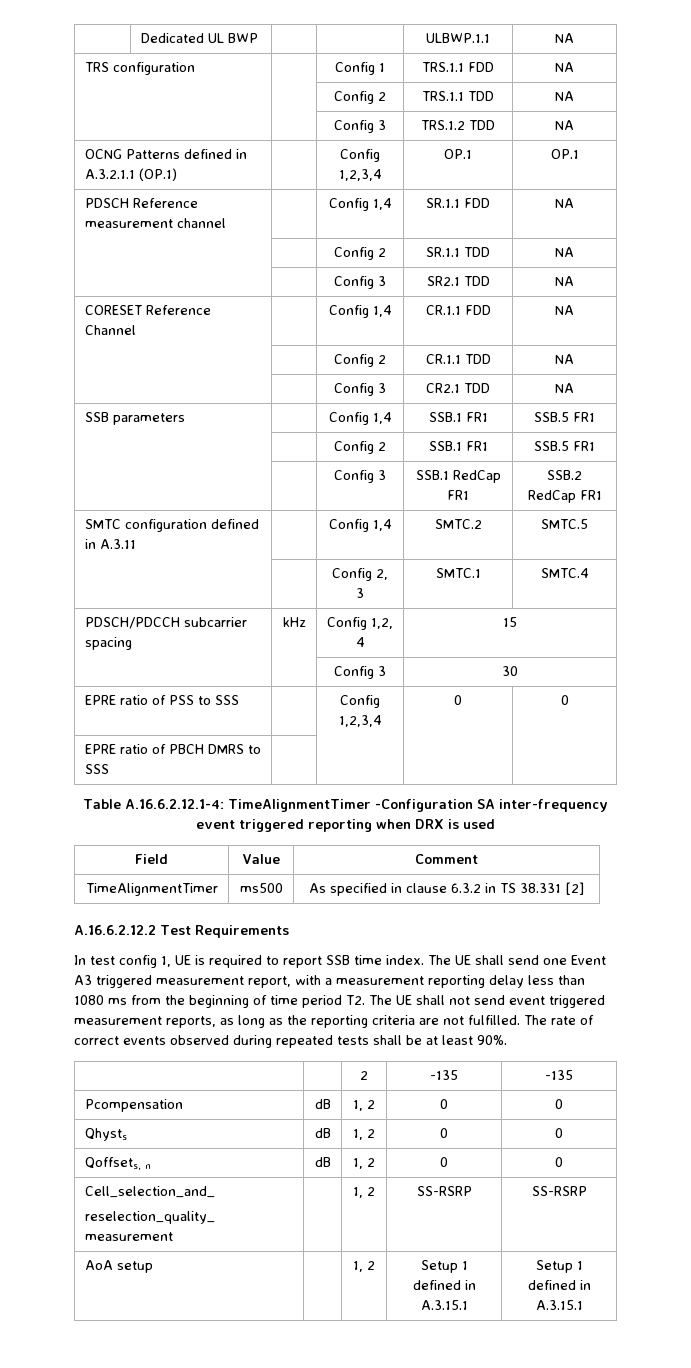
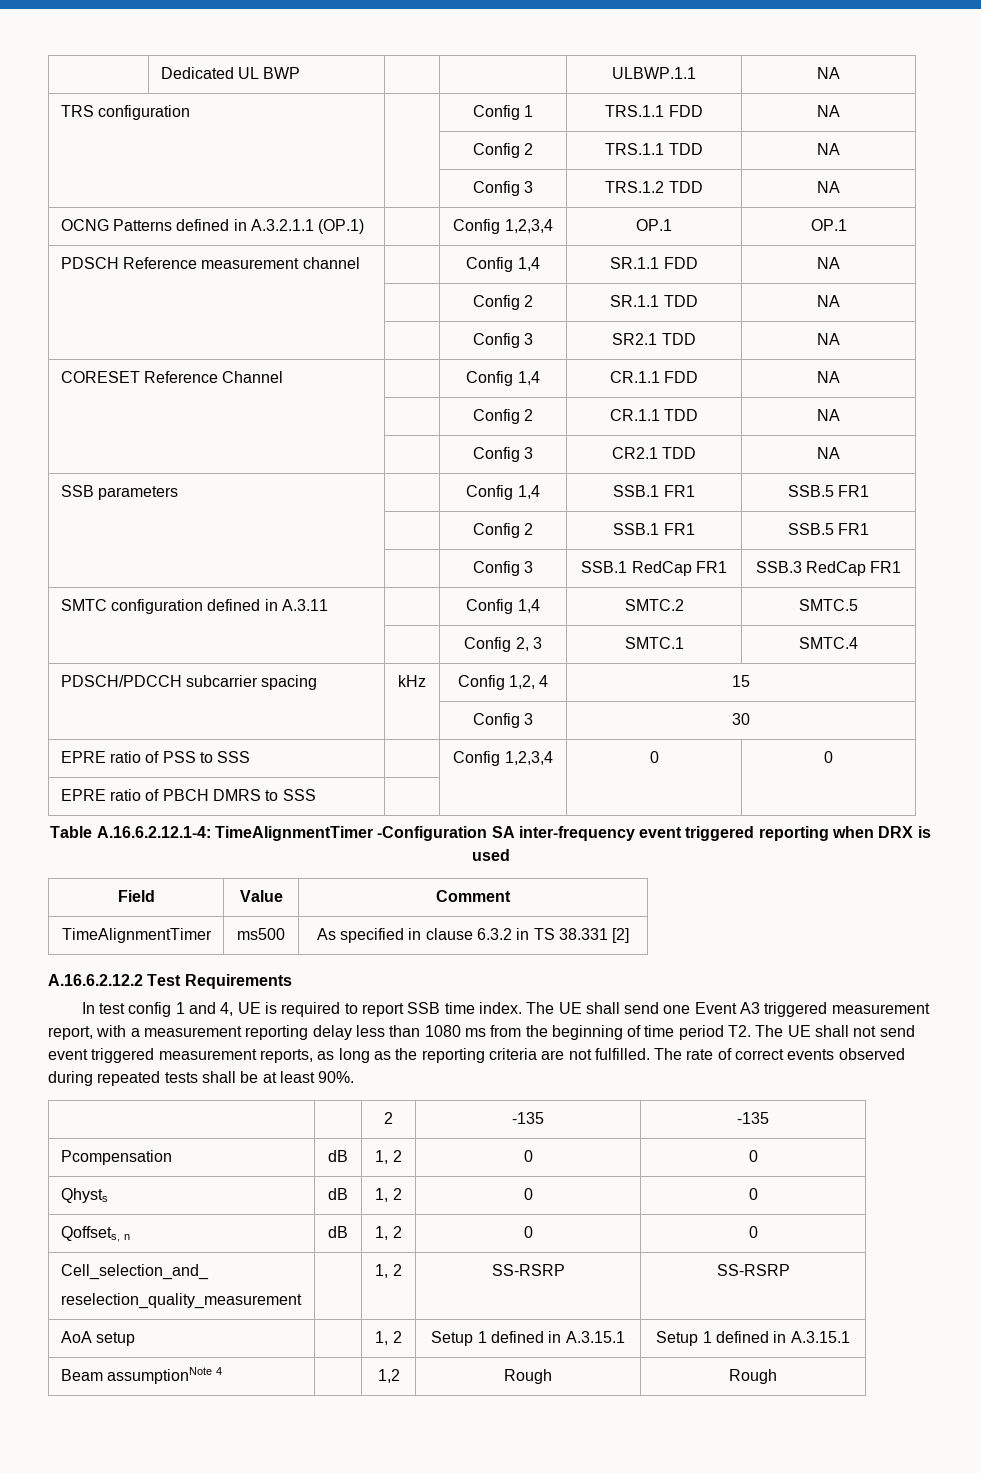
[547,470,582,480] SSB.2 -> [755,561,802,573] SSB.3
[161,956,171,967] 1, -> [175,1002,234,1016] 1 and 4,
(583, 1305) none -> [60,1367,223,1384] [377,1369,400,1383] [504,1369,552,1384] [729,1369,777,1384] // Beam assumptionNote 4 | | 1,2 | Rough | Rough

